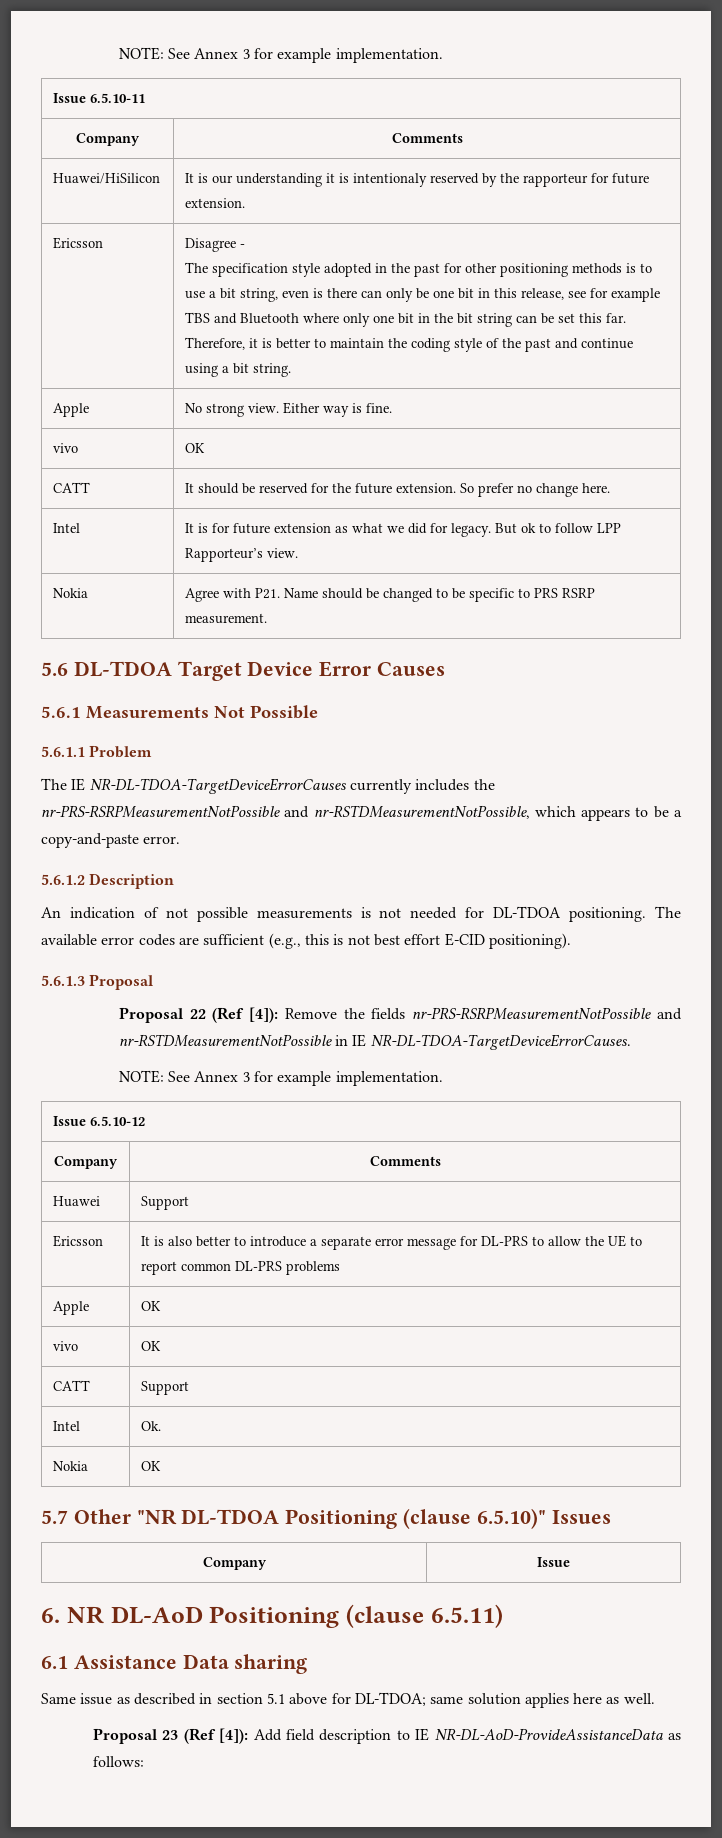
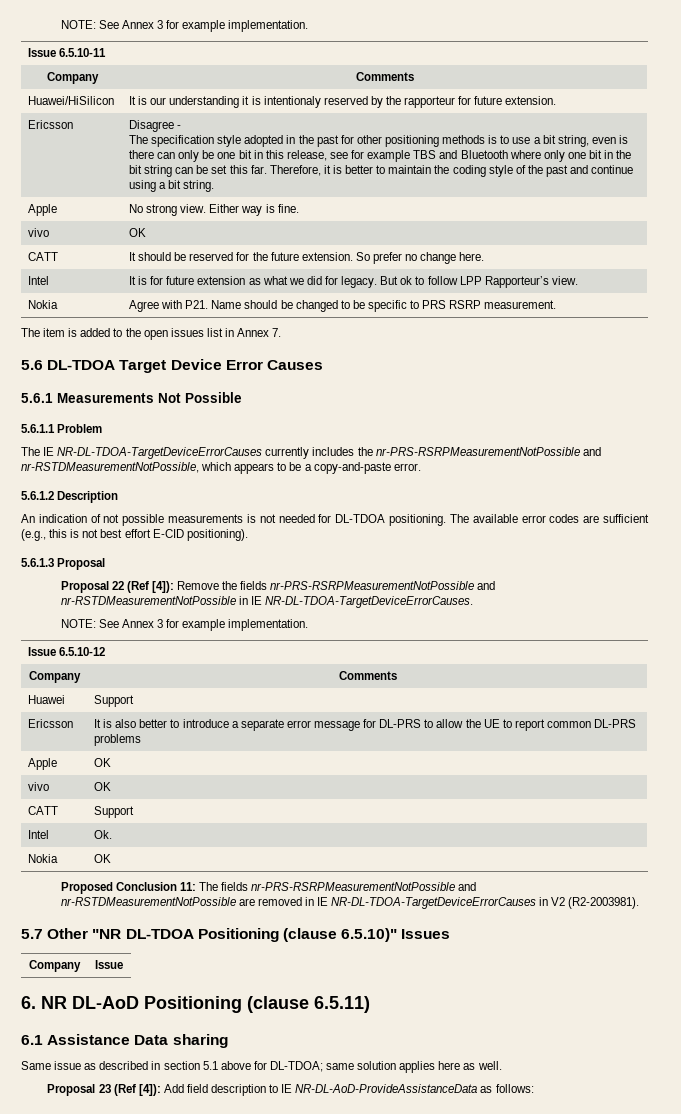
(268, 618) none -> [21,328,282,340] // The item is added to the open issues list in Annex 7.
(162, 1466) none -> [60,882,477,894] [60,897,640,909] // Proposed Conclusion 11: The fields nr-PRS-RSRPMeasurementNotPossible and nr-RSTDMeasurementNotPossible are removed in IE NR-DL-TDOA-TargetDeviceErrorCauses in V2 (R2-2003981).

